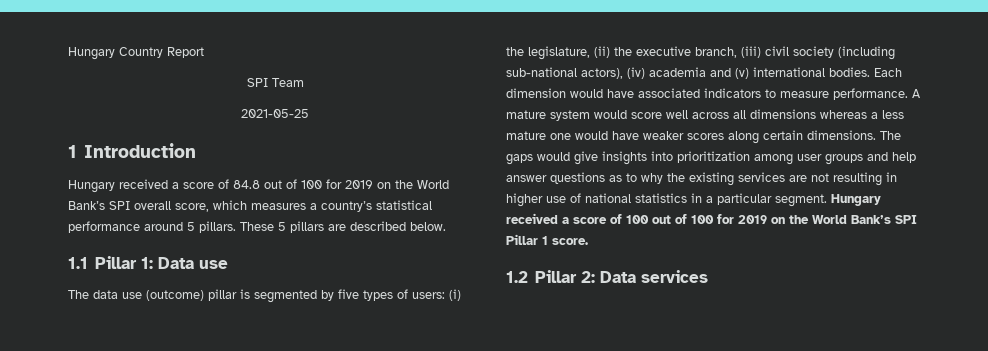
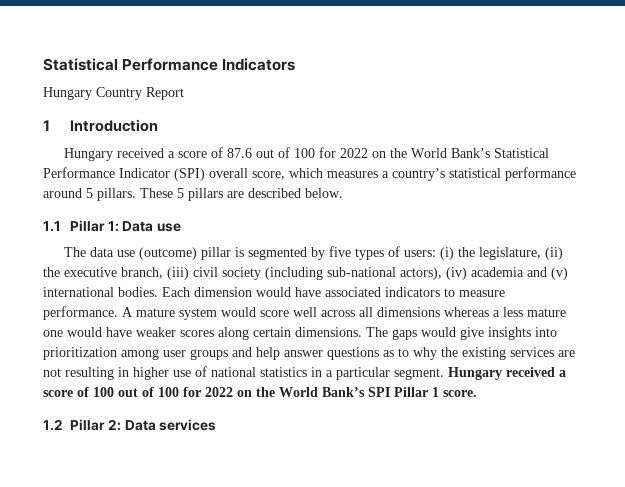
(68, 53) none -> [43,58,296,71] Statistical Performance Indicators //
[246,78,304,87] [241,109,309,118] // SPI Team // 2021-05-25 -> (184, 93) none
[233,179,449,189] [68,201,130,210] 84.8 out of 100 for 2019 on the World Bank’s SPI -> [227,147,550,158] [43,167,205,181] 87.6 out of 100 for 2022 on the World Bank’s Statistical Performance Indicator (SPI)
[738,215,767,224] 2019 -> [205,387,233,397] 2022

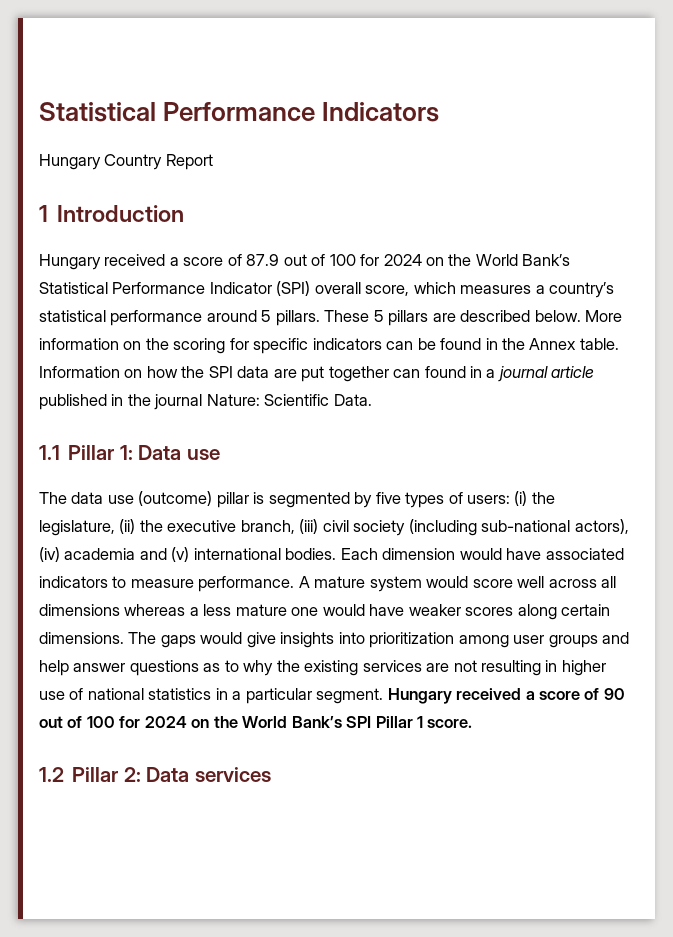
[227,147,369,158] 87.6 out of 100 for 2022 -> [246,254,422,266] 87.9 out of 100 for 2024
(343, 193) none -> [585,310,623,322] [39,338,619,354] [39,366,595,382] [39,394,372,410] More information on the scoring for specific indicators can be found in the Annex table. Information on how the SPI data are put together can found in a journal article published in the journal Nature: Scientific Data.
[93,387,233,397] 100 out of 100 for 2022 -> [603,688,625,700] [39,716,187,728] 90 out of 100 for 2024

